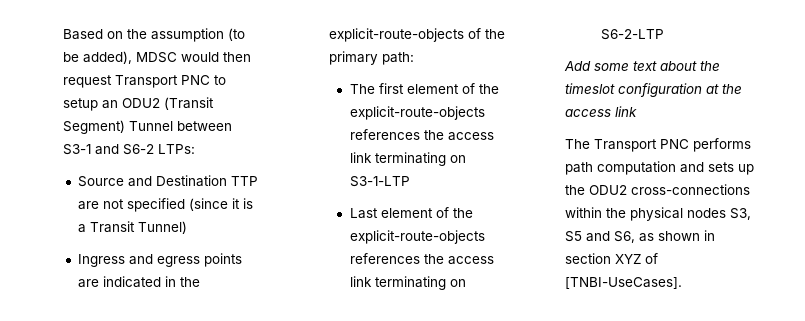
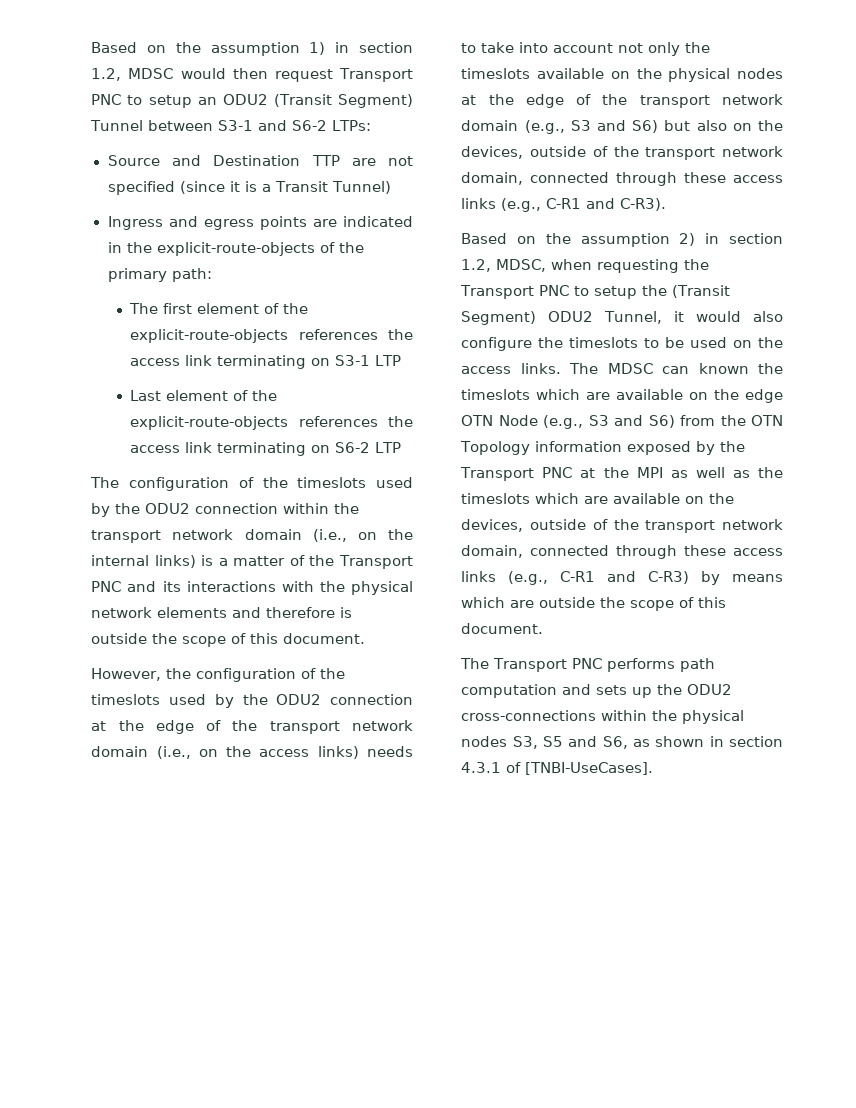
[62,28,245,42] [62,51,132,64] Based on the assumption (to be added), -> [91,42,413,56] [91,68,122,81] Based on the assumption 1) in section 1.2,
[349,176,410,187] S3-1-LTP -> [335,355,402,366] S3-1 LTP
[600,29,664,40] [563,61,720,71] [564,83,742,97] [564,106,637,117] S6-2-LTP // Add some text about the timeslot configuration at the access link -> [335,442,402,453] [90,477,414,491] [91,503,360,517] [91,529,413,543] [91,555,414,569] [91,581,413,595] [91,607,353,618] [91,633,366,647] [91,668,346,682] [91,694,413,708] [91,720,413,734] [91,746,413,759] [461,42,711,56] [461,68,783,82] [461,94,783,108] [461,120,783,134] [461,146,783,160] [461,172,783,186] [461,198,667,212] [461,233,783,247] [461,259,710,273] [460,285,731,299] [461,311,783,325] [461,337,783,351] [461,363,783,374] [461,389,783,403] [461,415,783,429] [460,441,746,455] [460,467,783,481] [461,493,735,504] [461,519,783,533] [461,545,783,559] [461,571,783,585] [461,597,727,611] [461,623,544,634] S6-2 LTP // The configuration of the timeslots used by the ODU2 connection within the transport network domain (i.e., on the internal links) is a matter of the Transport PNC and its interactions with the physical network elements and therefore is outside the scope of this document. // However, the configuration of the timeslots used by the ODU2 connection at the edge of the transport network domain (i.e., on the access links) needs to take into account not only the timeslots available on the physical nodes at the edge of the transport network domain (e.g., S3 and S6) but also on the devices, outside of the transport network domain, connected through these access links (e.g., C-R1 and C-R3). // Based on the assumption 2) in section 1.2, MDSC, when requesting the Transport PNC to setup the (Transit Segment) ODU2 Tunnel, it would also configure the timeslots to be used on the access links. The MDSC can known the timeslots which are available on the edge OTN Node (e.g., S3 and S6) from the OTN Topology information exposed by the Transport PNC at the MPI as well as the timeslots which are available on the devices, outside of the transport network domain, connected through these access links (e.g., C-R1 and C-R3) by means which are outside the scope of this document.
[614,254,641,264] XYZ -> [461,762,502,773] 4.3.1

